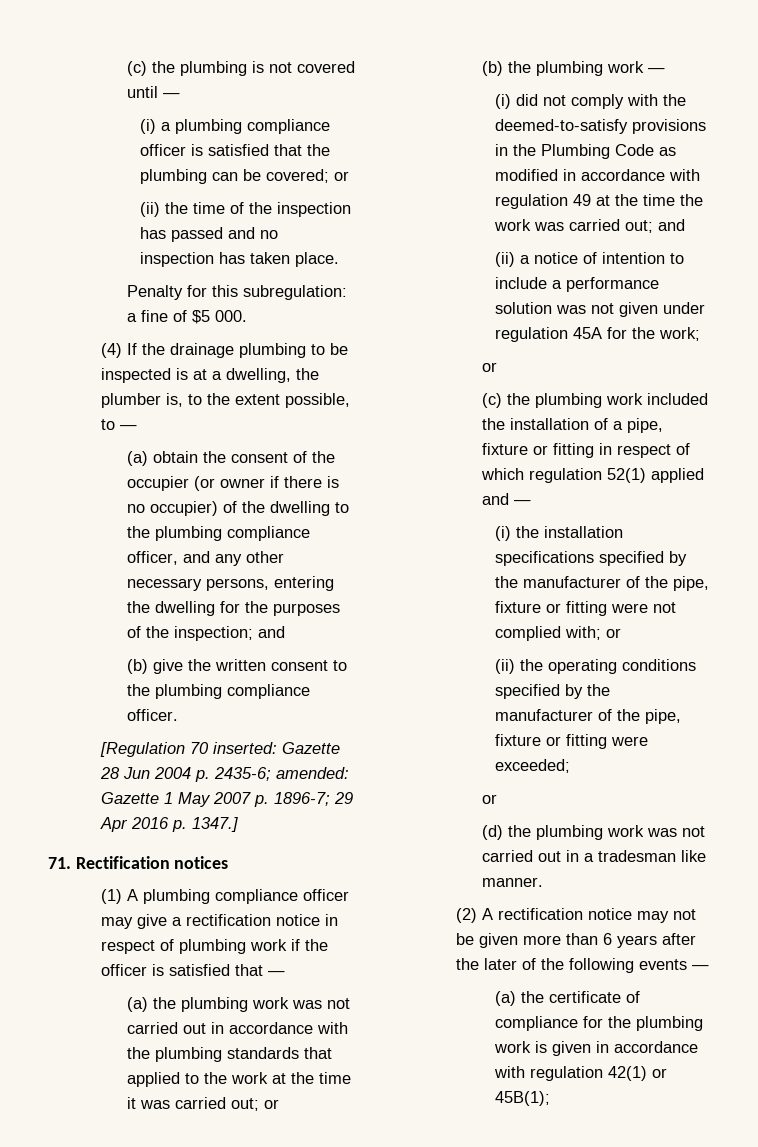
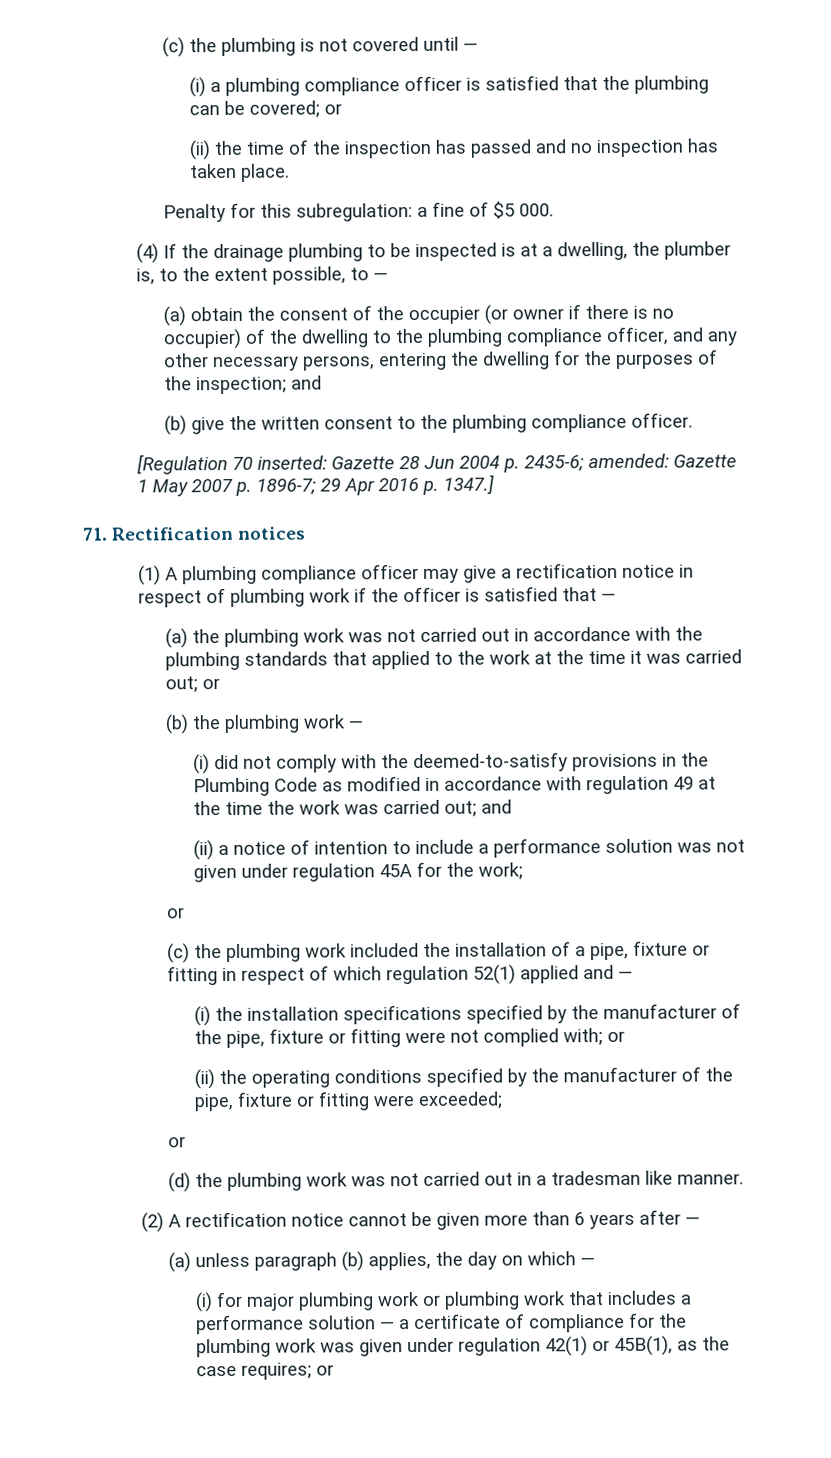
[636,909,696,923] may not -> [347,1213,407,1227] cannot
[455,958,709,973] [495,991,545,1006] the later of the following events — // (a) the -> [684,1216,700,1225] [168,1251,596,1273] [195,1290,693,1313] [196,1314,411,1335] — // (a) unless paragraph (b) applies, the day on which — // (i) for major plumbing work or plumbing work that includes a performance solution — a
[535,1041,699,1056] [494,1066,668,1081] [495,1091,551,1106] is given in accordance with regulation 42(1) or 45B(1); -> [320,1335,731,1357] [196,1362,335,1380] was given under regulation 42(1) or 45B(1), as the case requires; or

